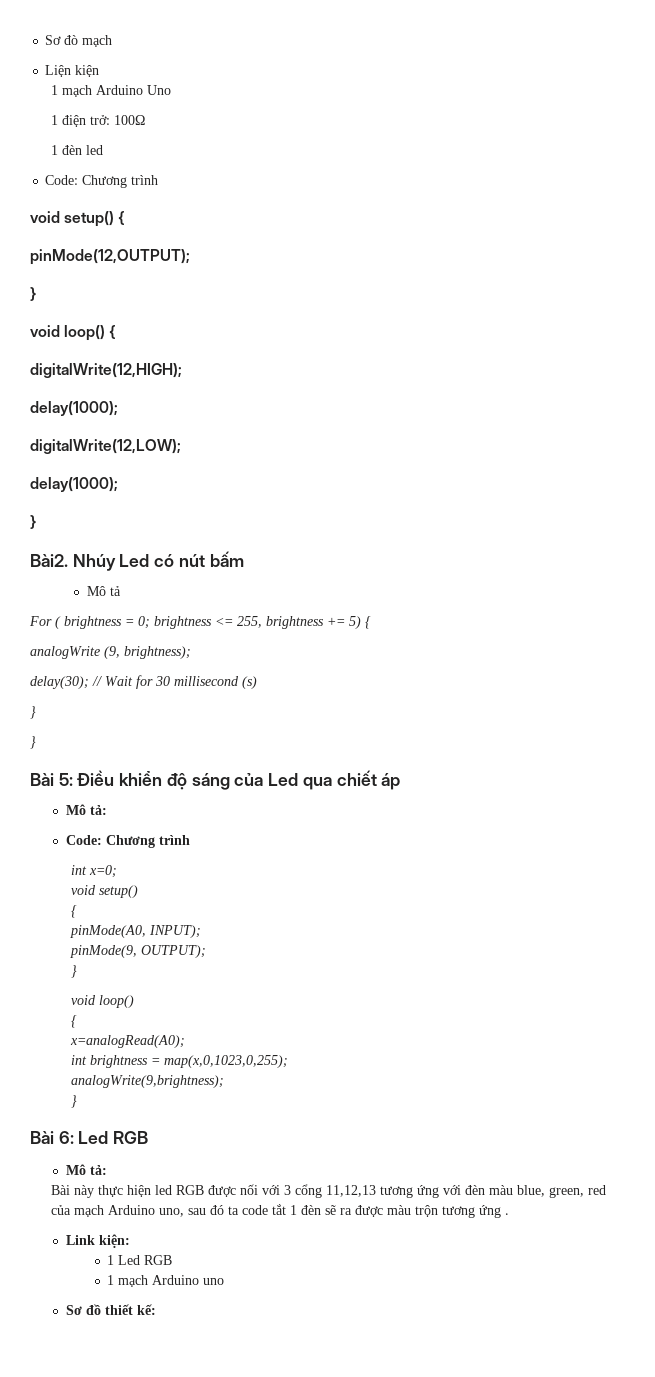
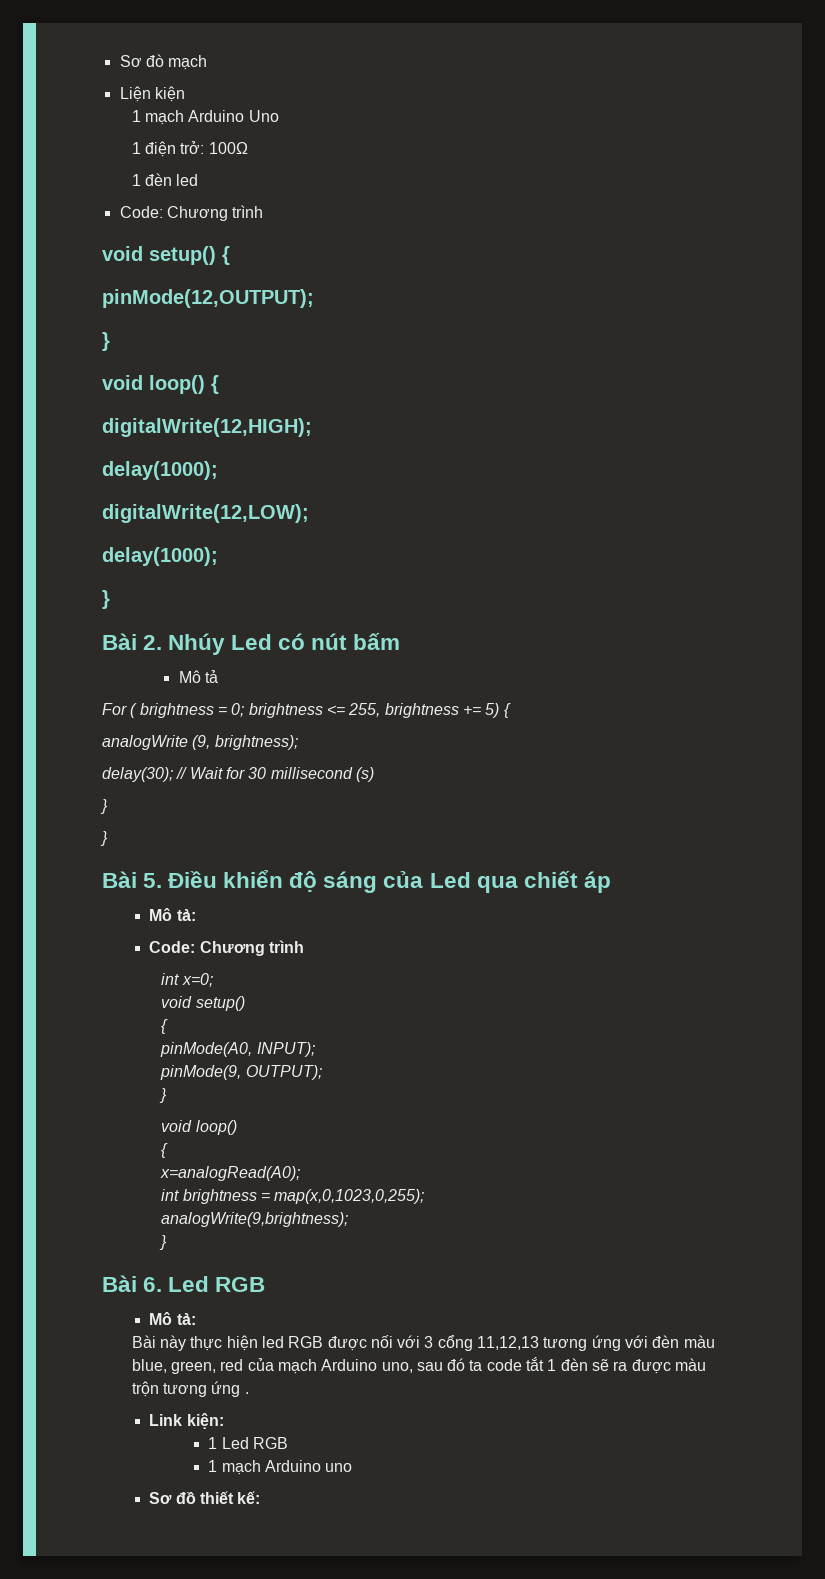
[30,554,68,567] Bài2. -> [102,633,163,650] Bài 2.
[58,773,73,786] 5: -> [143,873,163,888] 5.
[58,1131,74,1144] 6: -> [143,1277,163,1292] 6.

